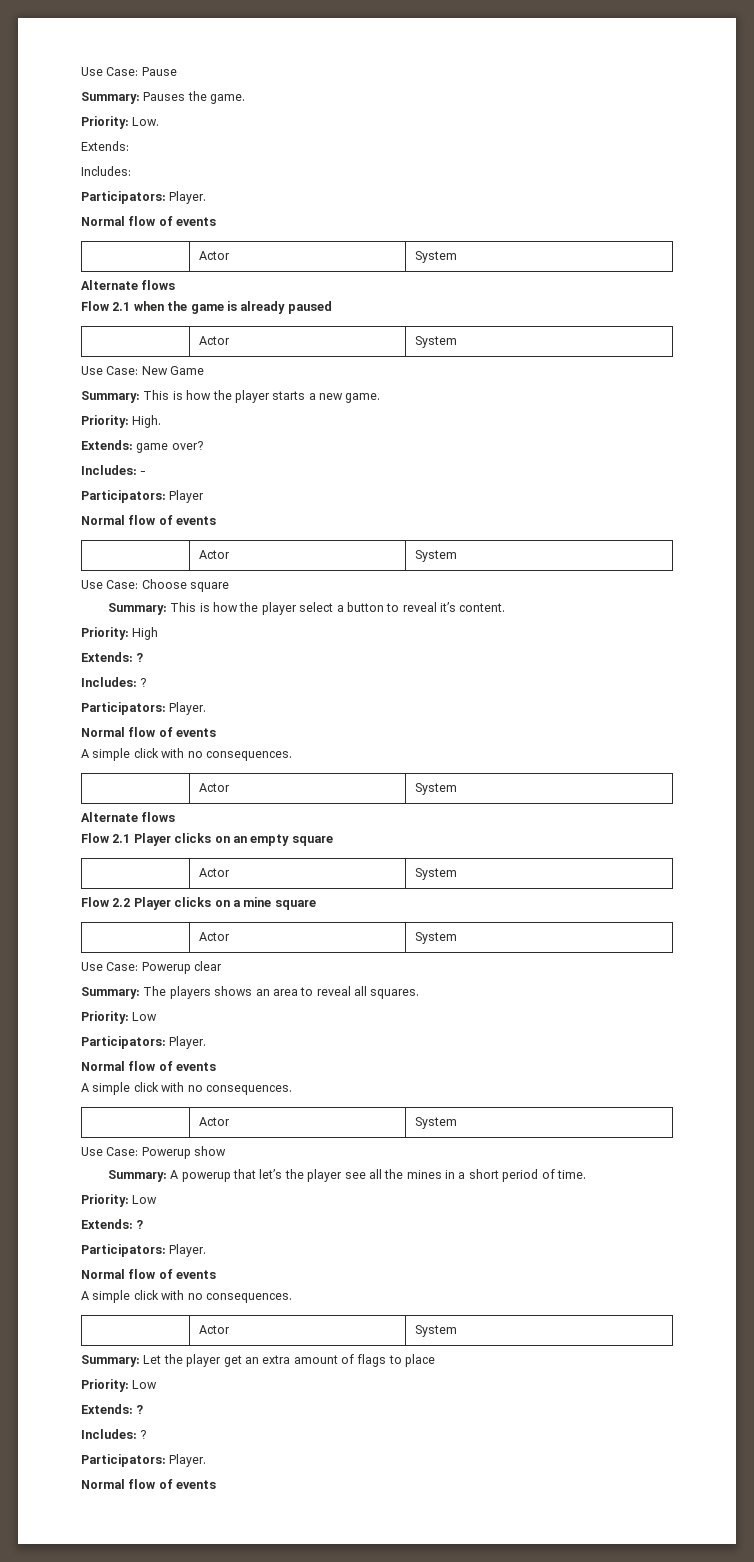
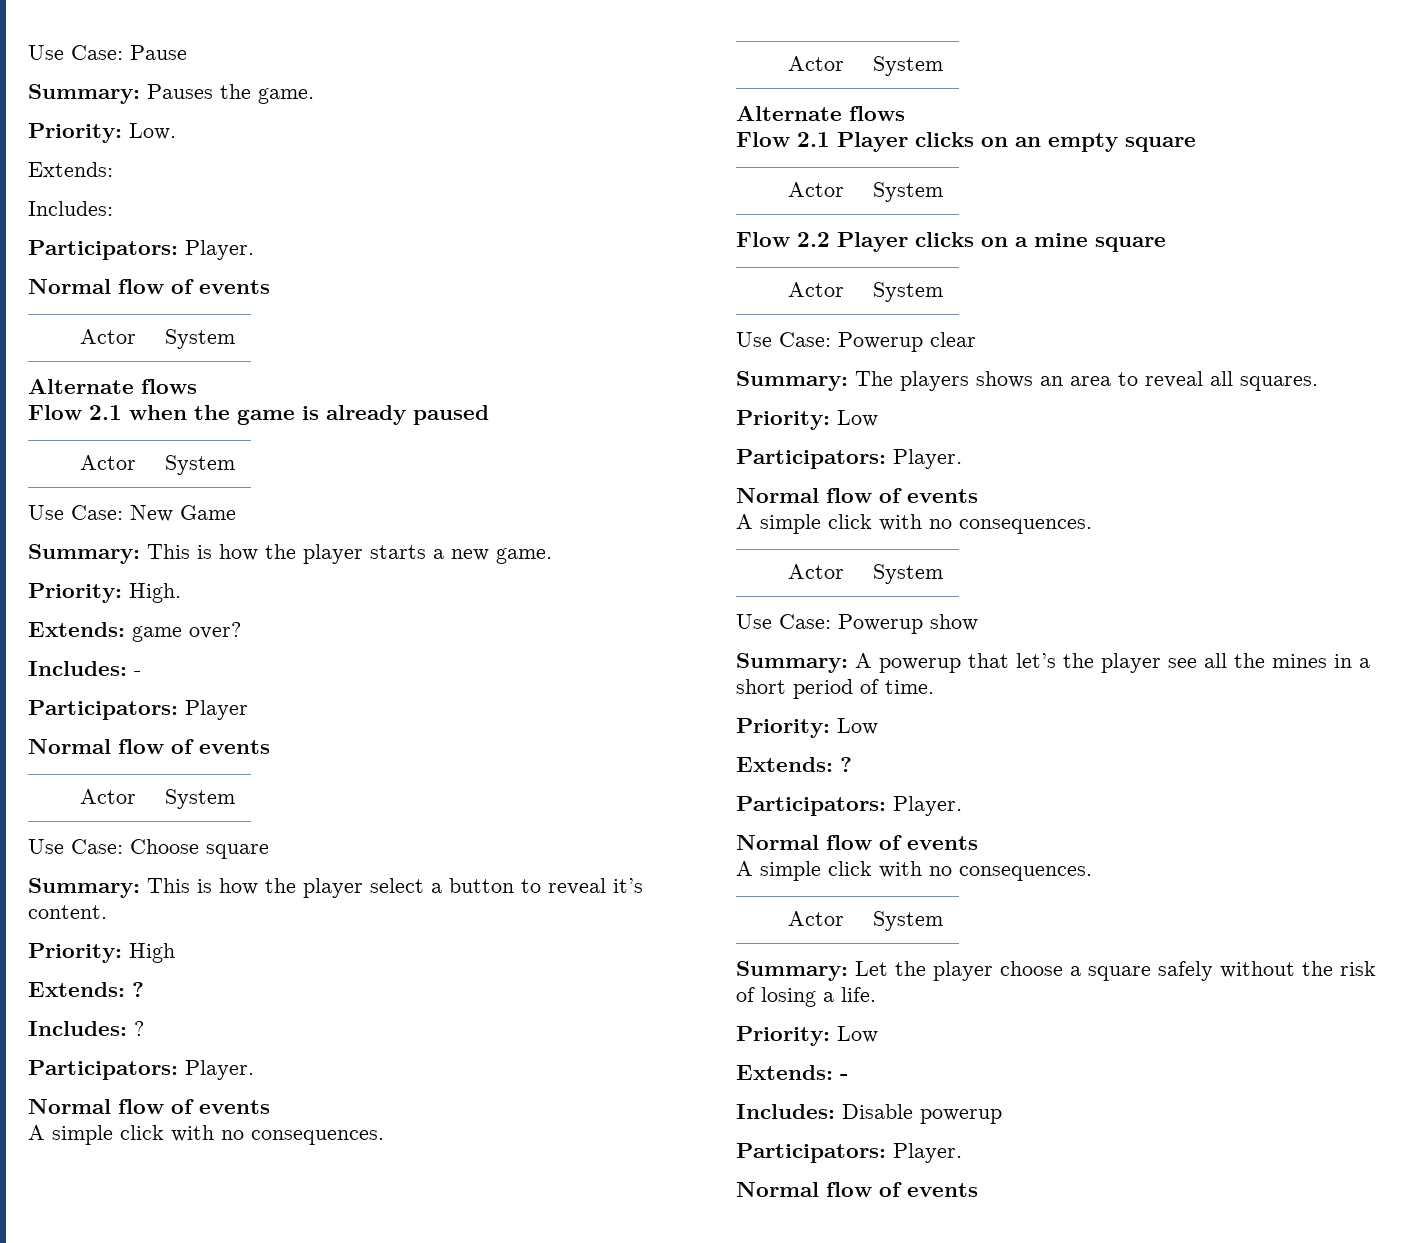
[223,1354,436,1367] [81,1379,158,1392] [81,1404,144,1414] [81,1429,147,1439] get an extra amount of flags to place // Priority: Low // Extends: ? // Includes: ? -> [1000,961,1376,981] [736,987,876,1007] [736,1026,878,1046] [736,1065,848,1080] [736,1104,1002,1124] choose a square safely without the risk of losing a life. // Priority: Low // Extends: - // Includes: Disable powerup

